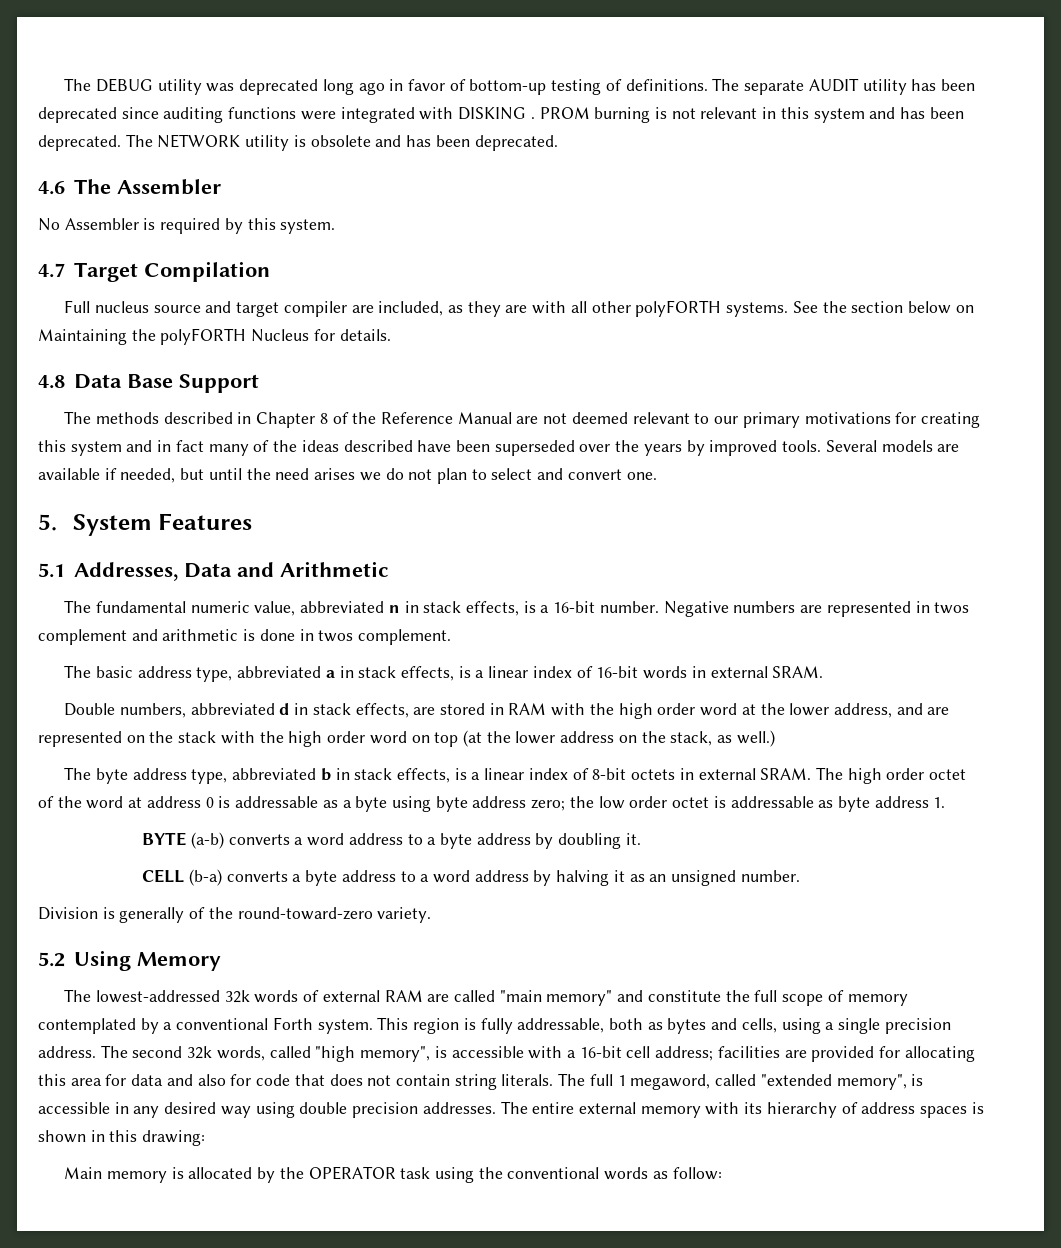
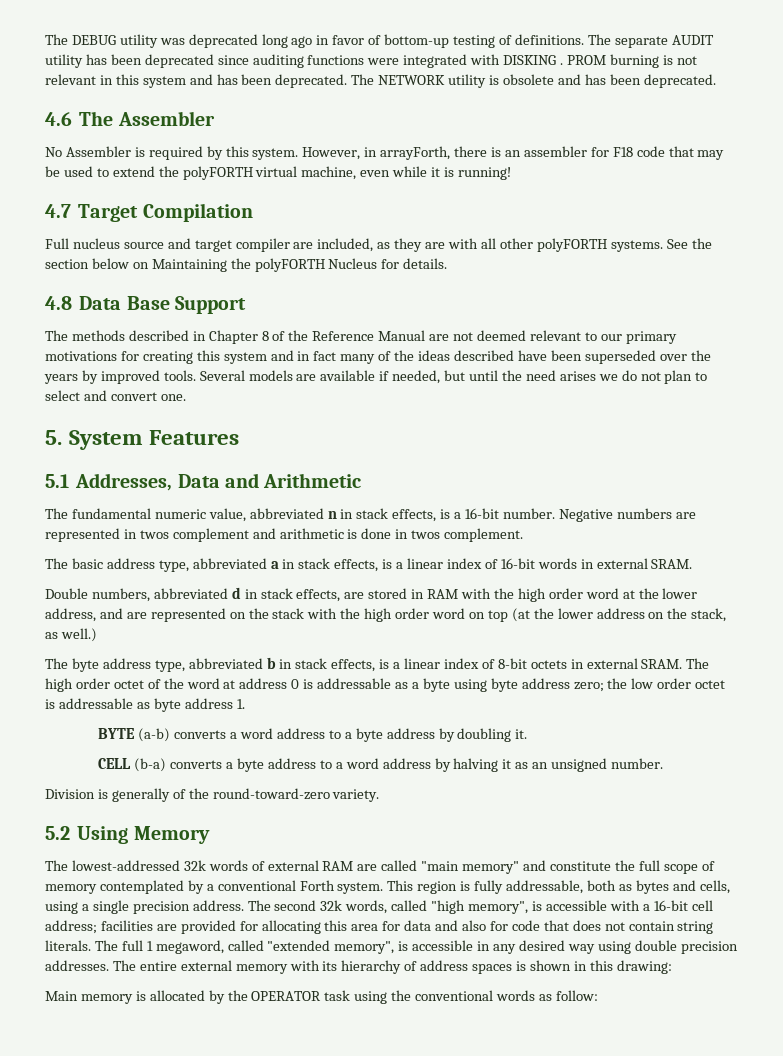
(336, 226) none -> [302,146,725,160] [45,166,511,180] However, in arrayForth, there is an assembler for F18 code that may be used to extend the polyFORTH virtual machine, even while it is running!

